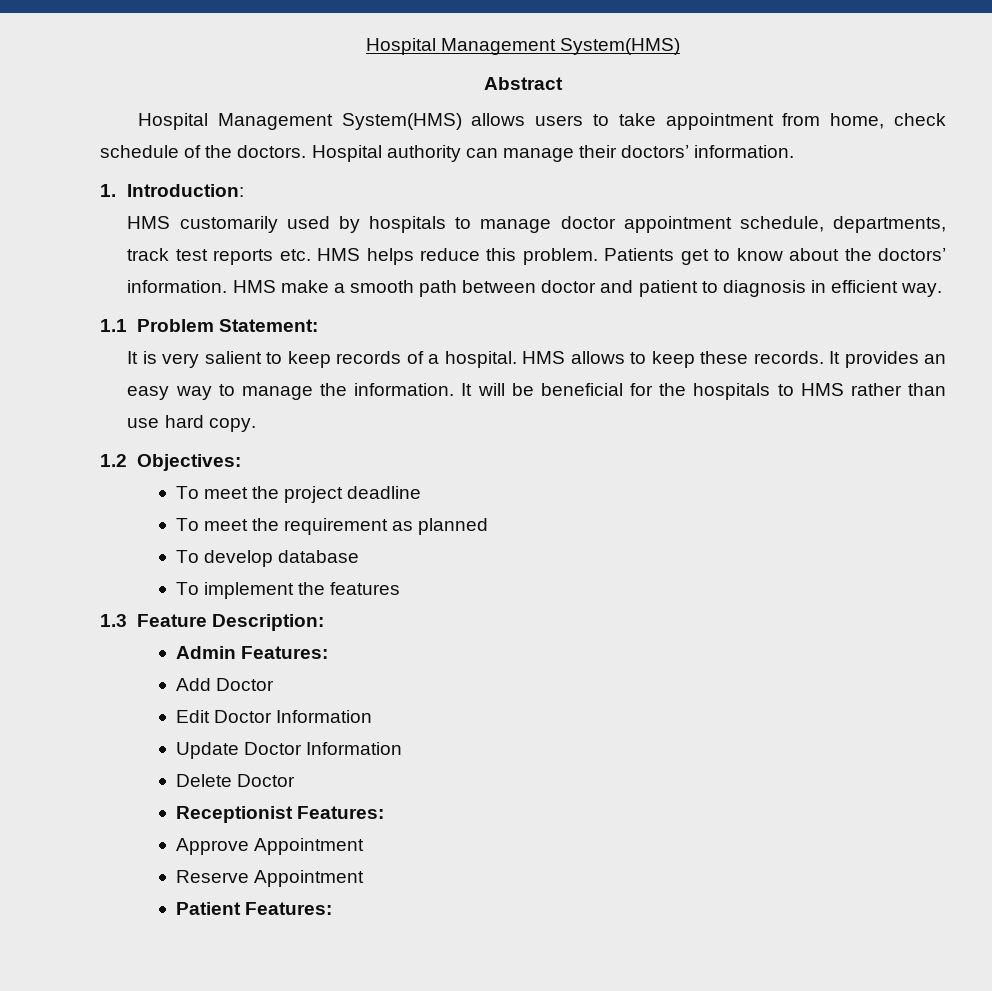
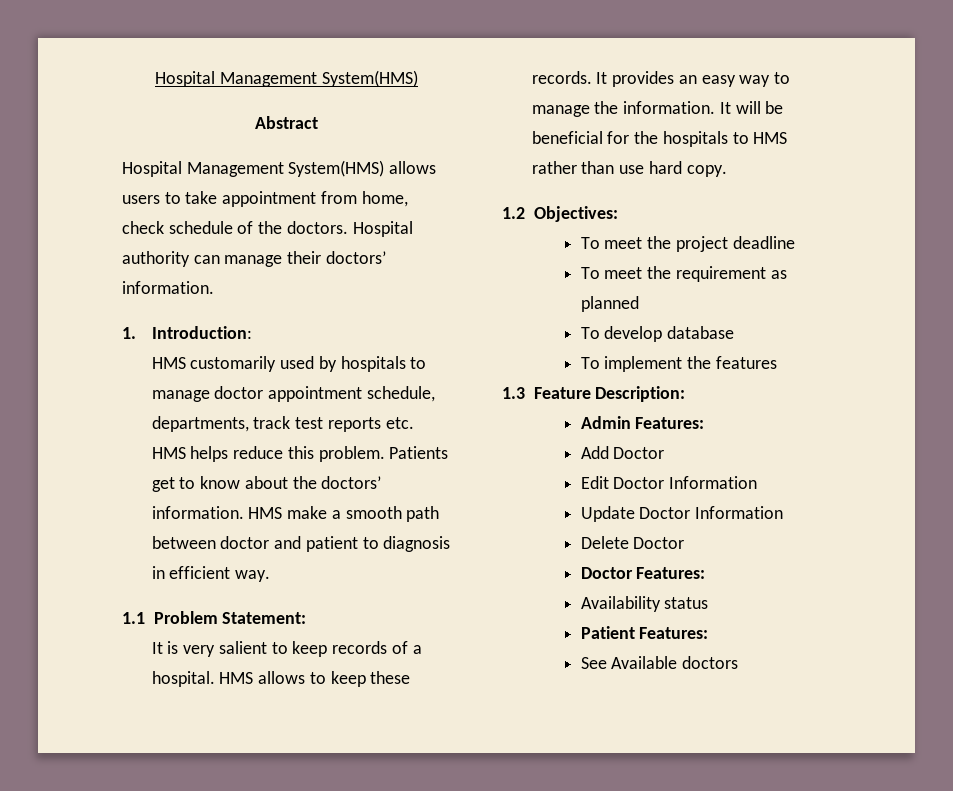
[175,806,384,823] [175,838,364,855] [175,870,364,887] Receptionist Features: // Approve Appointment // Reserve Appointment -> [580,567,706,579] [580,596,709,612] Doctor Features: // Availability status
(332, 908) none -> [580,656,739,669] // See Available doctors

